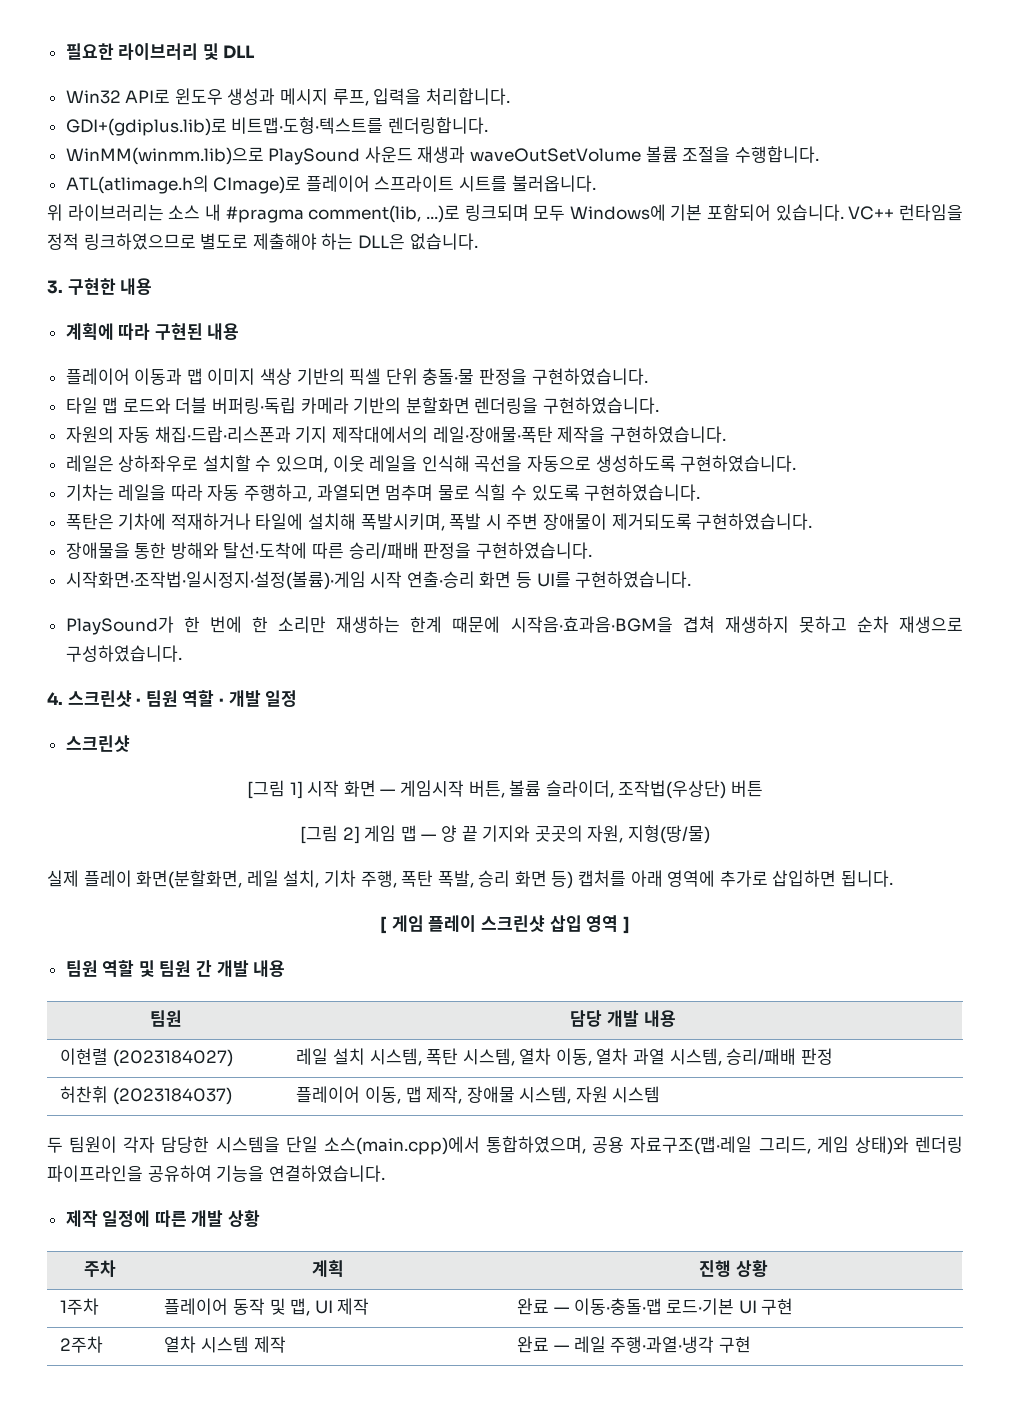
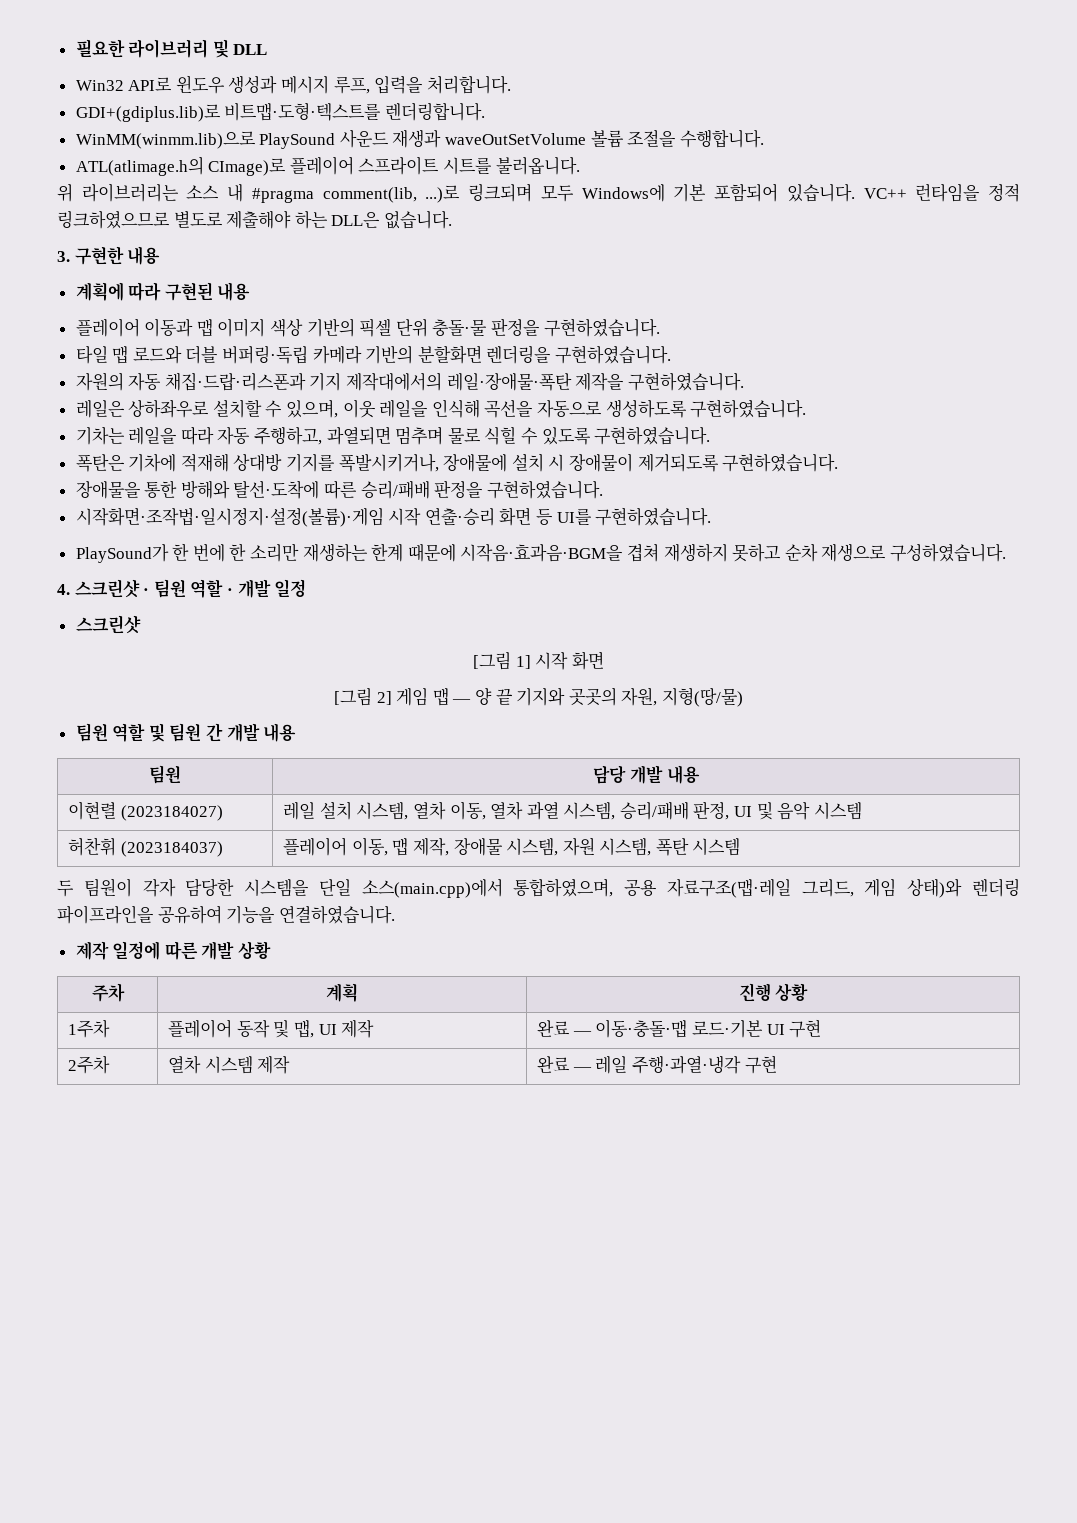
[170,513,539,531] 적재하거나 타일에 설치해 폭발시키며, 폭발 시 주변 -> [180,453,565,472] 적재해 상대방 기지를 폭발시키거나, 장애물에 설치 시
[380,780,763,799] — 게임시작 버튼, 볼륨 슬라이더, 조작법(우상단) 버튼 -> (604, 660) none
[47,870,894,889] [380,915,630,934] // 실제 플레이 화면(분할화면, 레일 설치, 기차 주행, 폭탄 폭발, 승리 화면 등) 캡처를 아래 영역에 추가로 삽입하면 됩니다. // [ 게임 플레이 스크린샷 삽입 영역 ] -> (743, 697) none
[426,1048,515,1066] 폭탄 시스템, -> (409, 811) none
[800,1048,833,1065] 판정 -> [693,801,862,820] 판정, UI 및 음악 시스템
(608, 1094) none -> [599,838,689,856] 시스템, 폭탄

